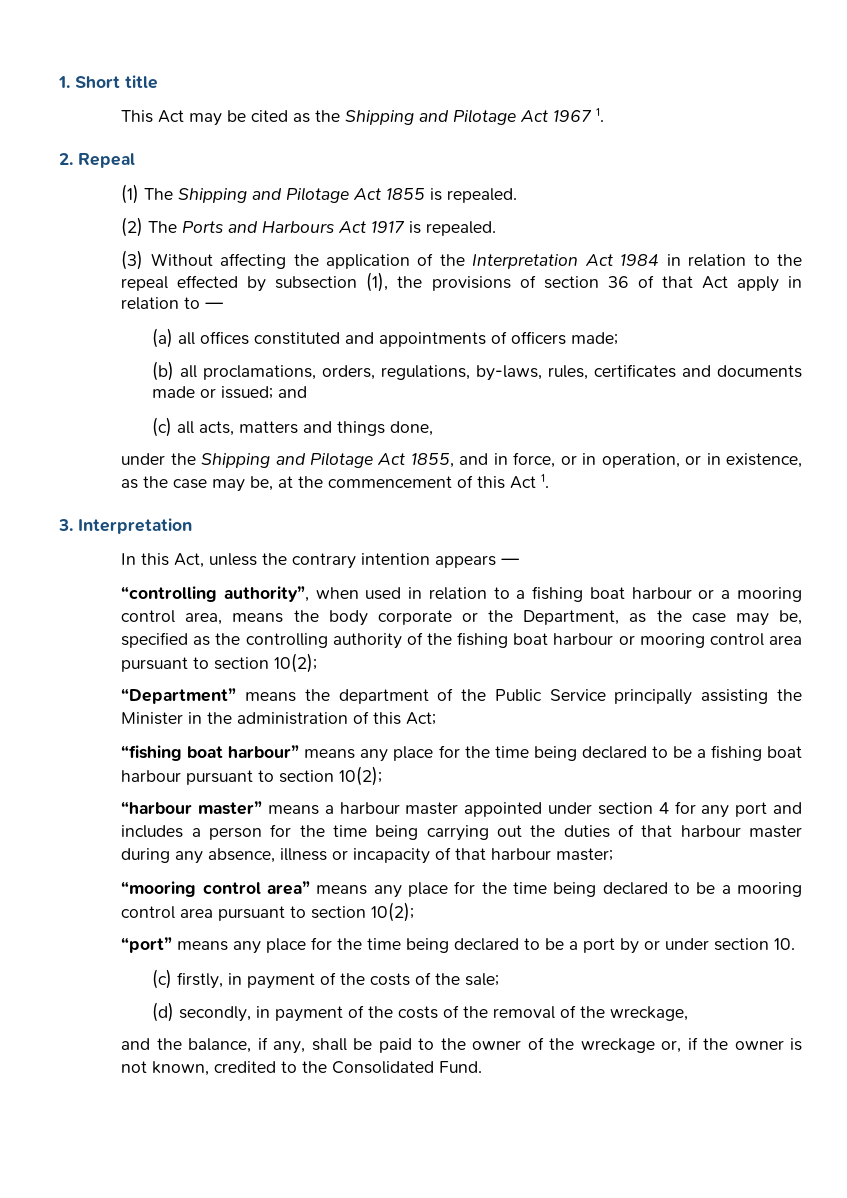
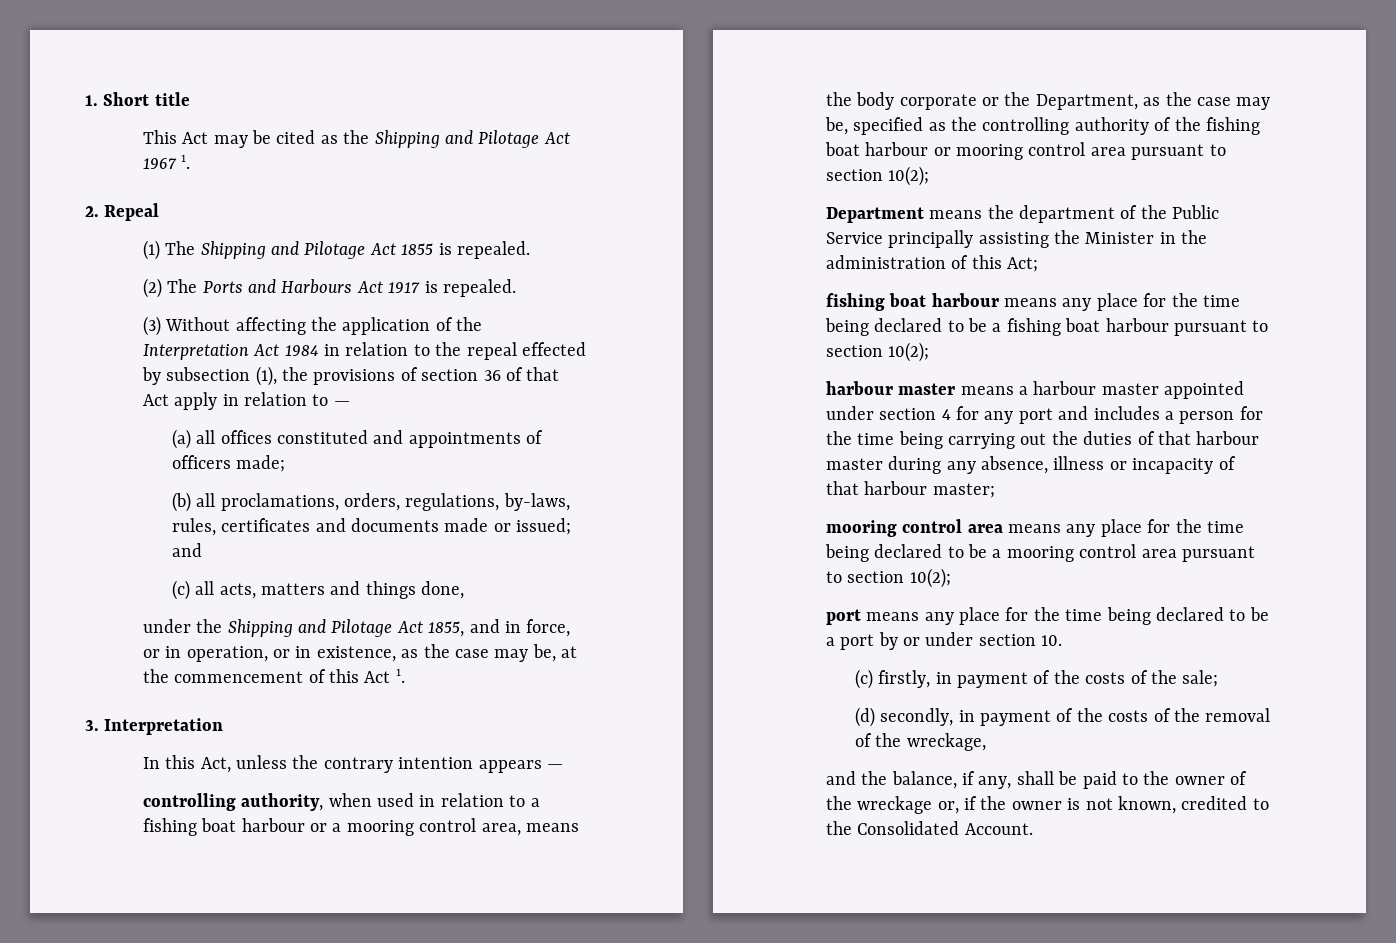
[121,586,309,602] “controlling authority”, -> [142,793,324,811] controlling authority,
[121,688,237,704] “Department” -> [825,207,924,223] Department
[121,745,300,761] “fishing boat harbour” -> [825,293,999,311] fishing boat harbour
[121,801,263,815] “harbour master” -> [825,381,956,395] harbour master
[121,881,310,897] “mooring control area” -> [825,519,1003,537] mooring control area
[121,937,173,953] “port” -> [825,609,861,625] port
[439,1061,483,1073] Fund. -> [964,823,1033,835] Account.

